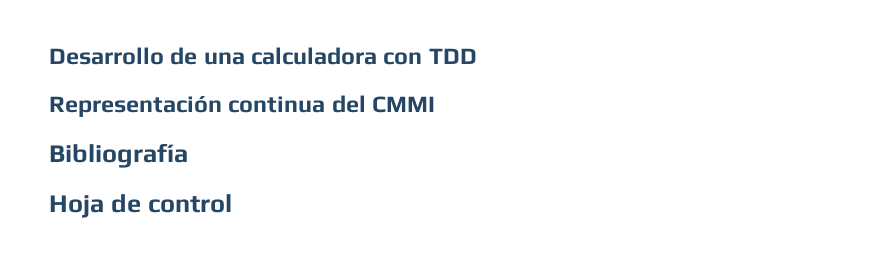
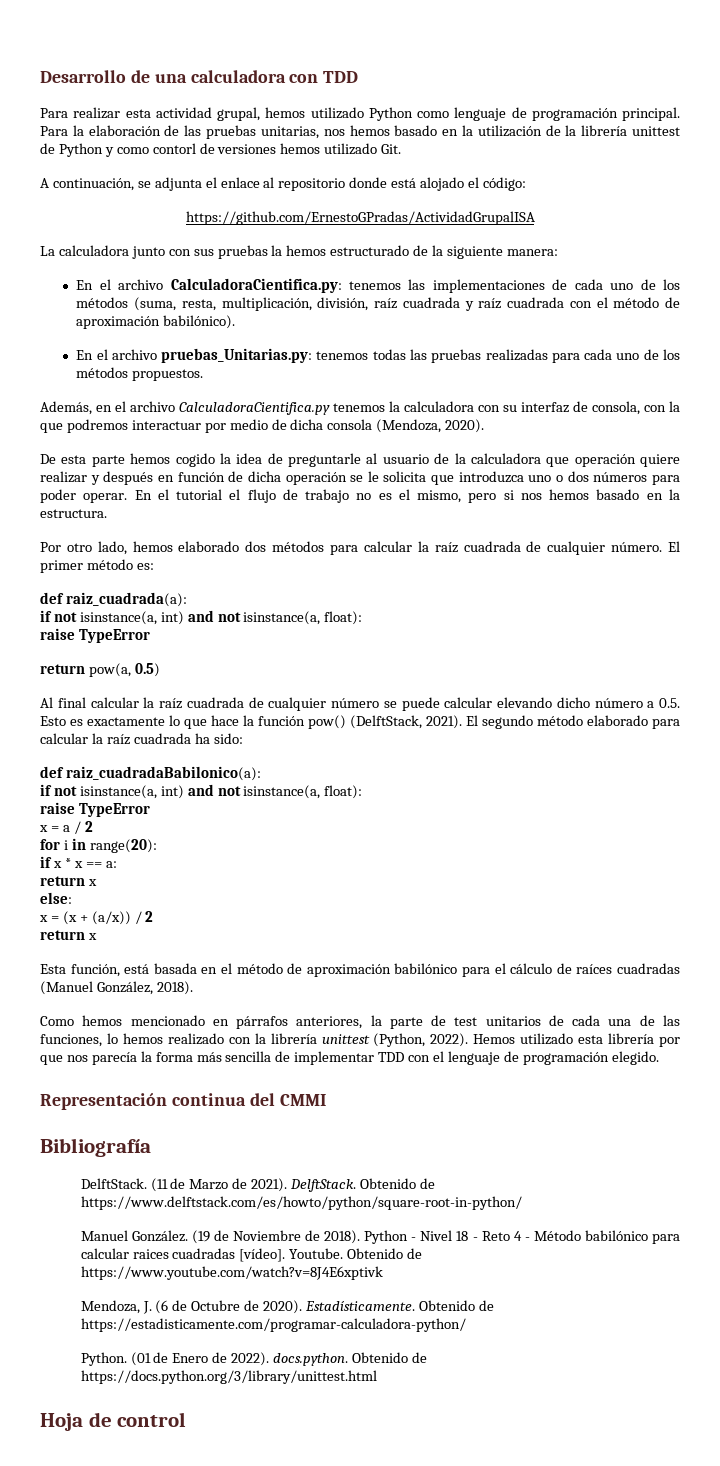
(477, 56) none -> [40,107,680,121] [40,125,680,139] [40,143,402,157] [40,177,526,191] [185,211,535,225] [40,245,558,259] [76,278,681,293] [76,297,681,311] [76,315,236,329] [76,348,681,363] [76,367,204,381] [40,401,680,415] [40,419,485,433] [40,453,680,467] [40,471,680,485] [40,489,680,503] [40,509,107,518] [40,541,681,555] [40,559,154,573] [40,592,187,607] [40,610,363,625] [40,628,150,643] [40,663,160,677] [40,697,680,711] [40,715,680,729] [40,733,243,745] [40,766,261,781] [40,784,363,799] [40,802,150,817] [39,821,93,834] [40,838,157,853] [40,856,117,868] [40,876,97,886] [40,892,72,904] [39,911,154,925] [40,930,97,940] [40,963,681,977] [40,981,193,995] [40,1015,680,1029] [40,1033,681,1047] [40,1051,659,1065] // Para realizar esta actividad grupal, hemos utilizado Python como lenguaje de programación principal. Para la elaboración de las pruebas unitarias, nos hemos basado en la utilización de la librería unittest de Python y como contorl de versiones hemos utilizado Git. // A continuación, se adjunta el enlace al repositorio donde está alojado el código: // https://github.com/ErnestoGPradas/ActividadGrupalISA // La calculadora junto con sus pruebas la hemos estructurado de la siguiente manera: // En el archivo CalculadoraCientifica.py: tenemos las implementaciones de cada uno de los métodos (suma, resta, multiplicación, división, raíz cuadrada y raíz cuadrada con el método de aproximación babilónico). // En el archivo pruebas_Unitarias.py: tenemos todas las pruebas realizadas para cada uno de los métodos propuestos. // Además, en el archivo CalculadoraCientifica.py tenemos la calculadora con su interfaz de consola, con la que podremos interactuar por medio de dicha consola (Mendoza, 2020). // De esta parte hemos cogido la idea de preguntarle al usuario de la calculadora que operación quiere realizar y después en función de dicha operación se le solicita que introduzca uno o dos números para poder operar. En el tutorial el flujo de trabajo no es el mismo, pero si nos hemos basado en la estructura. // Por otro lado, hemos elaborado dos métodos para calcular la raíz cuadrada de cualquier número. El primer método es: // def raiz_cuadrada(a): // if not isinstance(a, int) and not isinstance(a, float): // raise TypeError // return pow(a, 0.5) // Al final calcular la raíz cuadrada de cualquier número se puede calcular elevando dicho número a 0.5. Esto es exactamente lo que hace la función pow() (DelftStack, 2021). El segundo método elaborado para calcular la raíz cuadrada ha sido: // def raiz_cuadradaBabilonico(a): // if not isinstance(a, int) and not isinstance(a, float): // raise TypeError // x = a / 2 // for i in range(20): // if x * x == a: // return x // else: // x = (x + (a/x)) / 2 // return x // Esta función, está basada en el método de aproximación babilónico para el cálculo de raíces cuadradas (Manuel González, 2018). // Como hemos mencionado en párrafos anteriores, la parte de test unitarios de cada una de las funciones, lo hemos realizado con la librería unittest (Python, 2022). Hemos utilizado esta librería por que nos parecía la forma más sencilla de implementar TDD con el lenguaje de programación elegido.
(188, 155) none -> [80,1178,435,1192] [80,1196,522,1210] [80,1230,680,1244] [80,1248,423,1262] [80,1266,383,1280] [80,1300,494,1314] [80,1318,466,1332] [80,1352,427,1366] [80,1370,377,1384] // DelftStack. (11 de Marzo de 2021). DelftStack. Obtenido de https://www.delftstack.com/es/howto/python/square-root-in-python/ // Manuel González. (19 de Noviembre de 2018). Python - Nivel 18 - Reto 4 - Método babilónico para calcular raices cuadradas [vídeo]. Youtube. Obtenido de https://www.youtube.com/watch?v=8J4E6xptivk // Mendoza, J. (6 de Octubre de 2020). Estadísticamente. Obtenido de https://estadisticamente.com/programar-calculadora-python/ // Python. (01 de Enero de 2022). docs.python. Obtenido de https://docs.python.org/3/library/unittest.html

